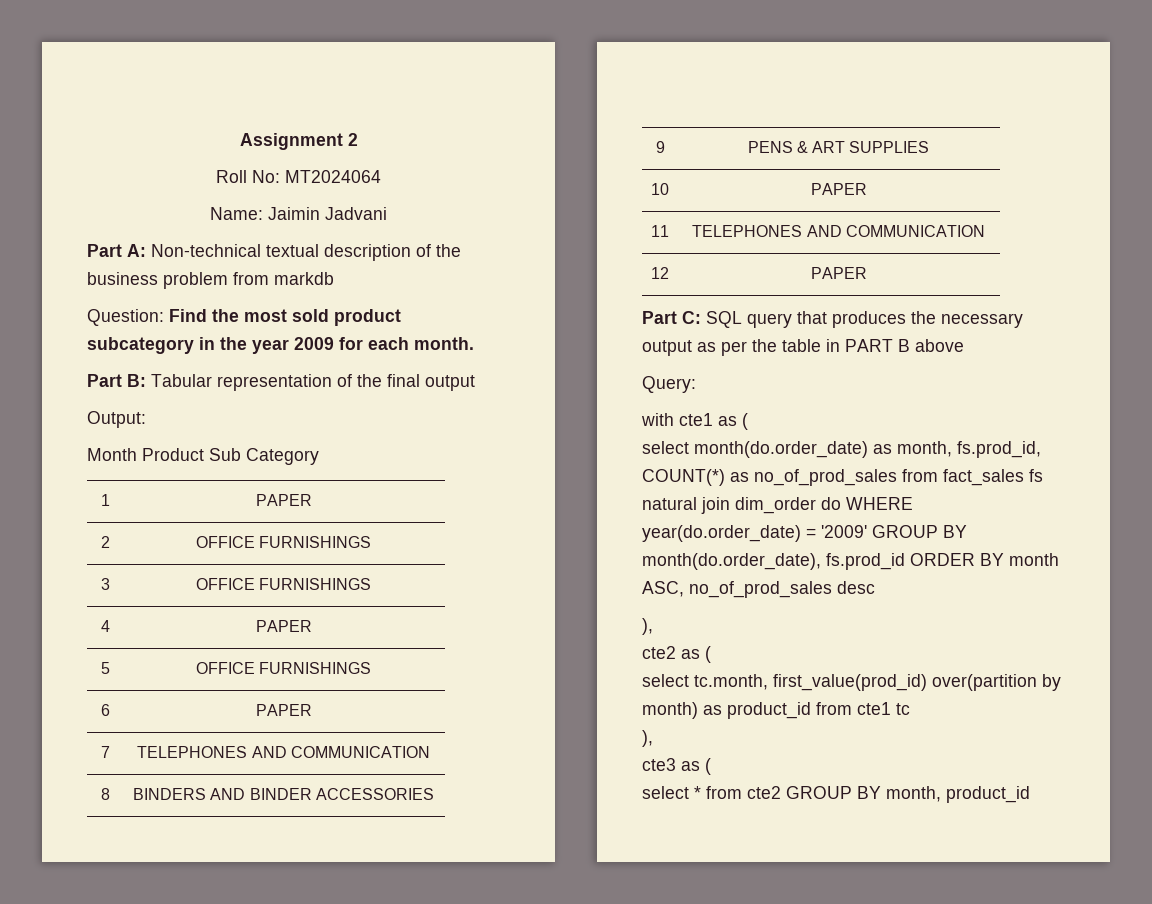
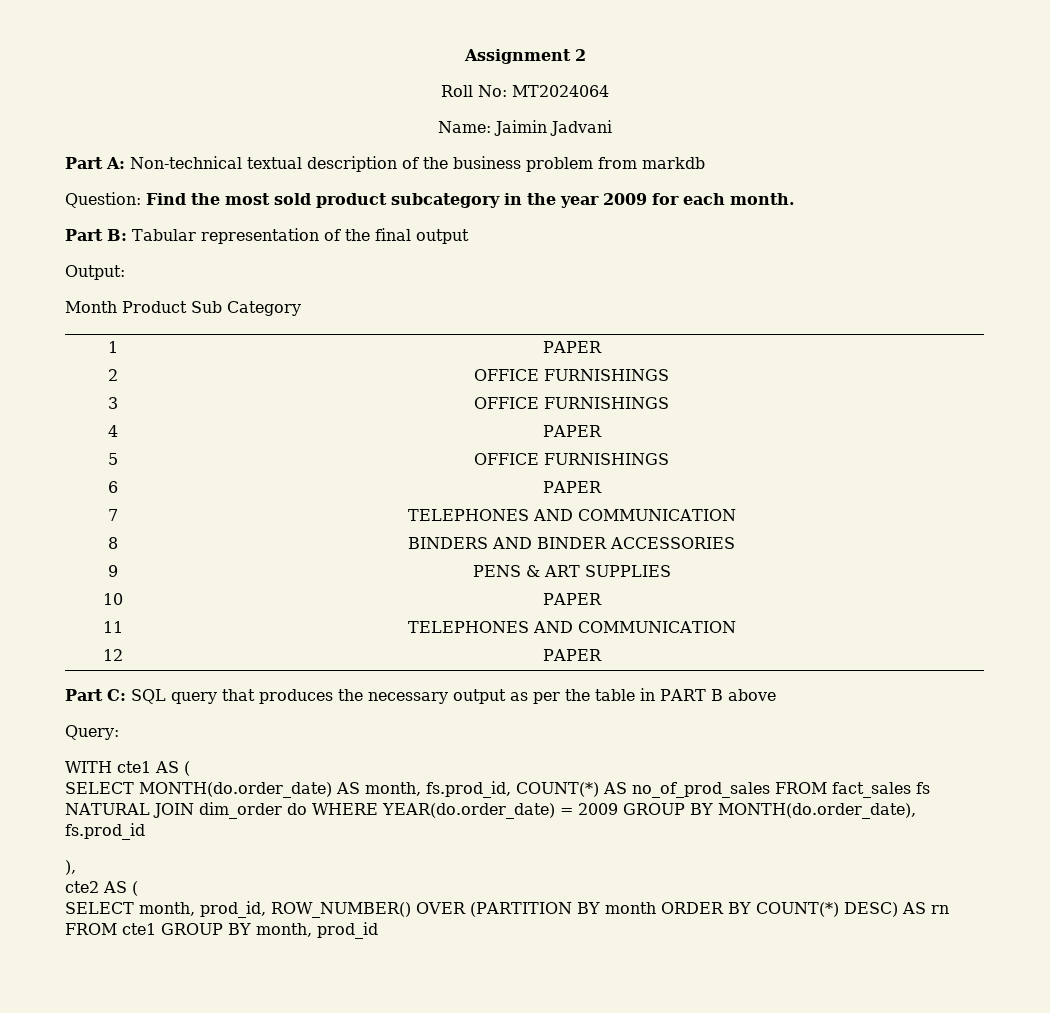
[641,413,748,430] [642,441,1041,458] [642,469,1043,486] [642,497,913,514] [642,525,967,542] [642,553,821,570] with cte1 as ( // select month(do.order_date) as month, fs.prod_id, COUNT(*) as no_of_prod_sales from fact_sales fs natural join dim_order do WHERE year(do.order_date) = '2009' GROUP BY month(do.order_date), -> [65,761,190,776] [65,781,930,798] [65,802,916,819] WITH cte1 AS ( // SELECT MONTH(do.order_date) AS month, fs.prod_id, COUNT(*) AS no_of_prod_sales FROM fact_sales fs NATURAL JOIN dim_order do WHERE YEAR(do.order_date) = 2009 GROUP BY MONTH(do.order_date),
[910,553,1059,566] [642,581,875,598] ORDER BY month ASC, no_of_prod_sales desc -> (145, 831) none
[681,646,711,663] [642,674,1061,691] [642,702,910,719] [642,730,653,747] [642,758,711,775] [642,786,781,799] as ( // select tc.month, first_value(prod_id) over(partition by month) as product_id from cte1 tc // ), // cte3 as ( // select * from cte2 -> [103,881,138,896] [65,901,949,918] [65,923,156,935] AS ( // SELECT month, prod_id, ROW_NUMBER() OVER (PARTITION BY month ORDER BY COUNT(*) DESC) AS rn FROM cte1
[946,786,1030,803] product_id -> [317,922,378,939] prod_id

